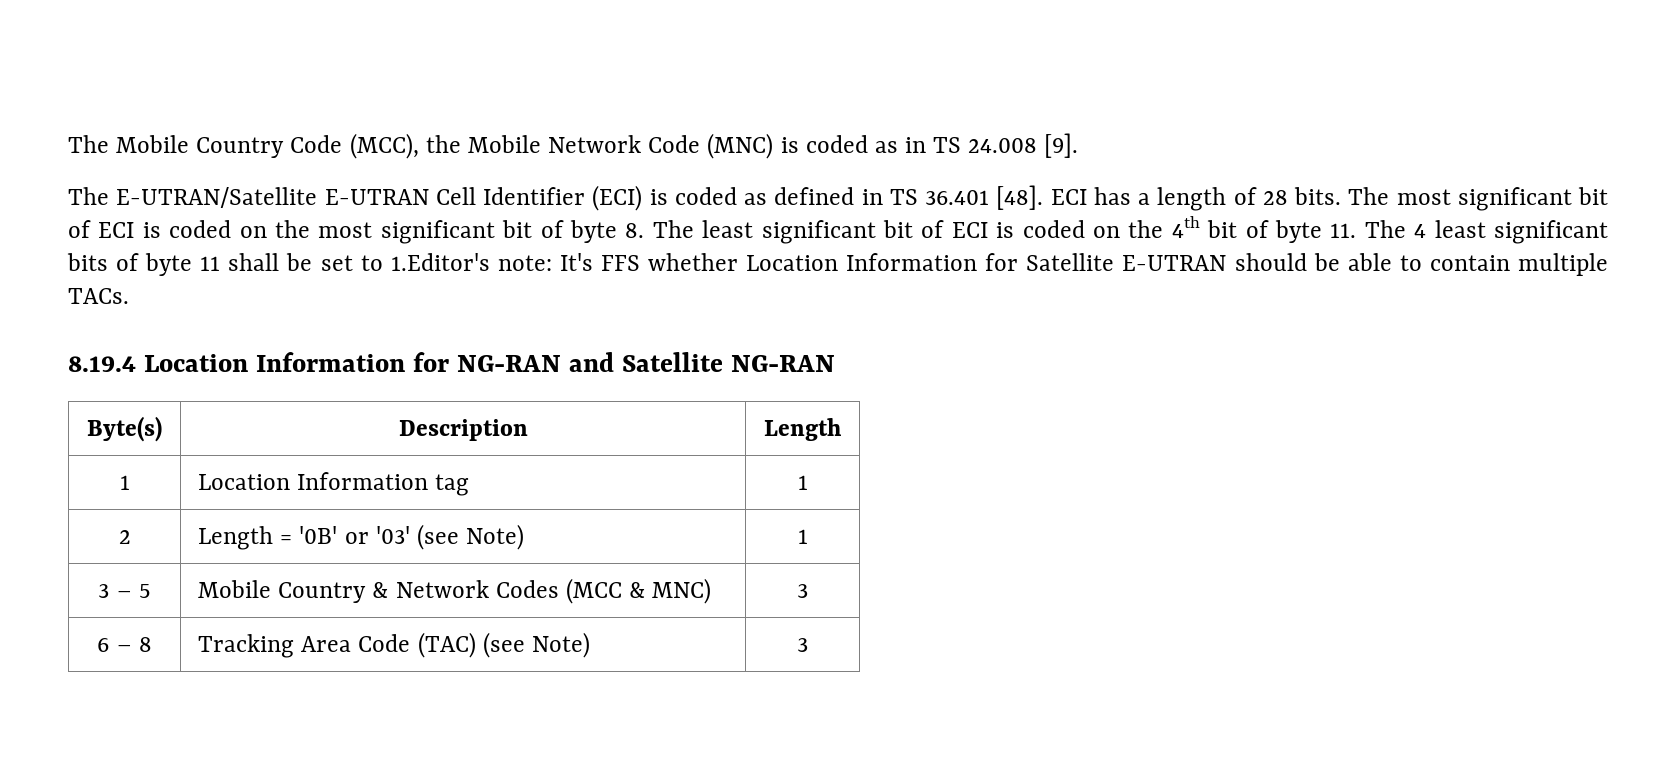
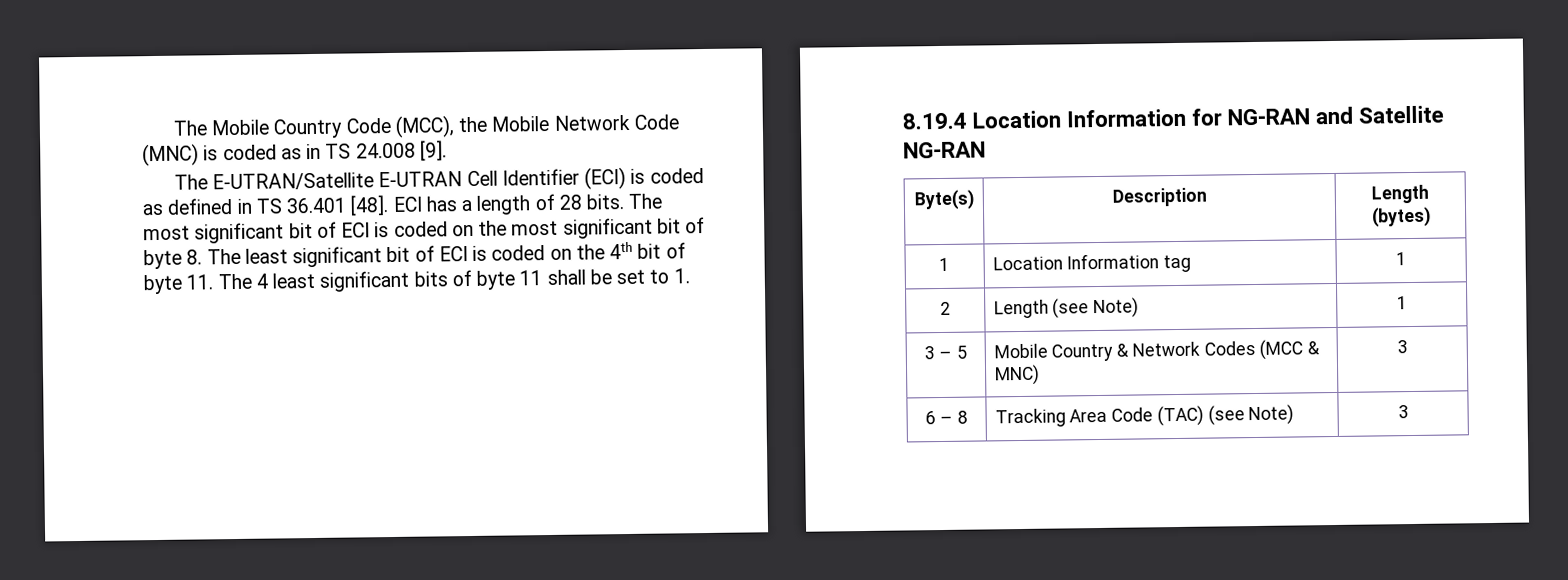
[390,253,1609,276] [68,288,129,304] 1.Editor's note: It's FFS whether Location Information for Satellite E-UTRAN should be able to contain multiple TACs. -> [673,268,690,284] 1.
(841, 429) none -> [1370,206,1431,228] (bytes)
[280,526,410,544] = '0B' or '03' -> (1049, 309) none

